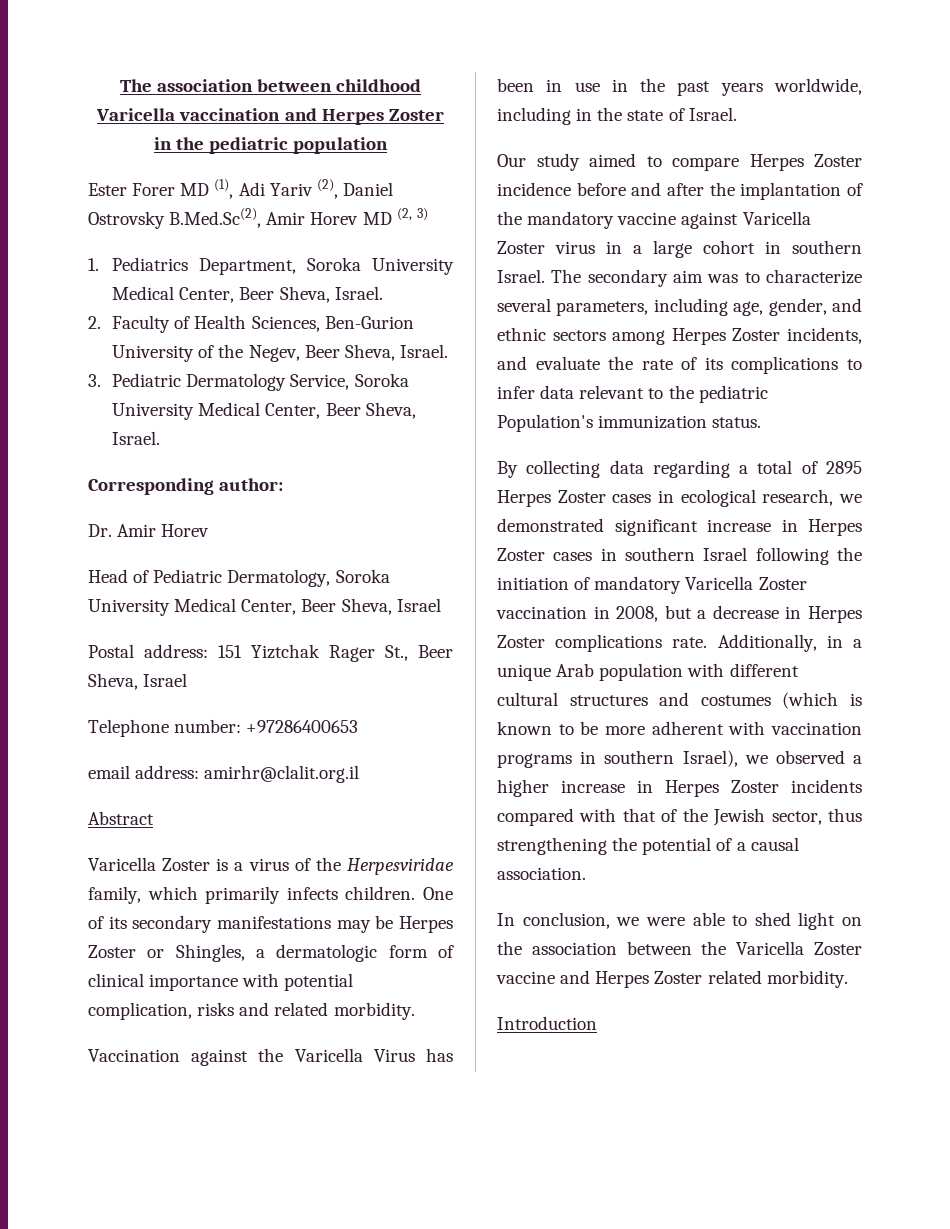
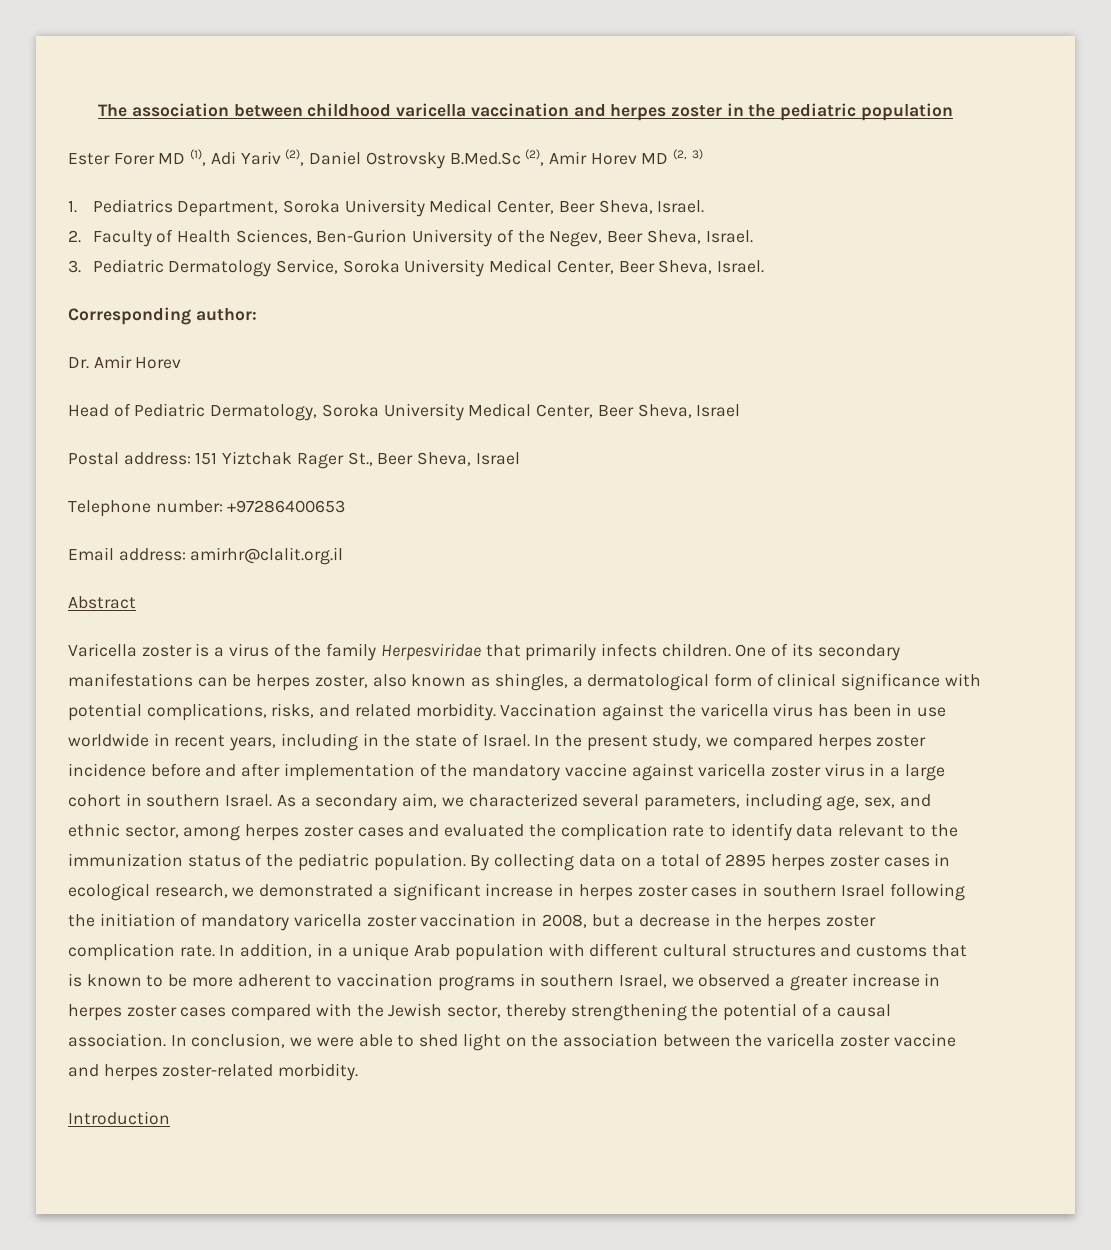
[96,108,176,121] Varicella -> [396,103,467,117] varicella
[321,109,444,125] Herpes Zoster -> [610,104,722,121] herpes zoster
[169,208,262,228] B.Med.Sc(2), -> [449,149,545,166] B.Med.Sc (2),
[88,765,130,779] email -> [68,547,114,561] Email
[162,858,211,871] Zoster -> [141,645,192,657] zoster
[347,858,454,875] [88,886,198,904] Herpesviridae family, which -> [326,643,521,661] family Herpesviridae that
[336,915,454,933] [88,944,378,962] may be Herpes Zoster or Shingles, a dermatologic -> [197,673,710,691] can be herpes zoster, also known as shingles, a dermatological
[149,974,239,991] importance -> [841,673,941,691] significance
[88,1002,235,1020] complication, risks -> [146,703,315,721] complications, risks,
(415, 1011) // -> (496, 712) none
[294,1048,415,1062] Varicella Virus -> [700,703,814,717] varicella virus
[611,78,862,96] in the past years worldwide, -> [68,733,277,751] worldwide in recent years,
[497,153,862,171] // Our study aimed to compare Herpes Zoster -> [534,734,927,751] In the present study, we compared herpes zoster
[709,182,842,200] the implantation -> [283,763,415,781] implementation
[742,211,811,225] [497,241,545,254] Varicella Zoster -> [698,763,821,777] varicella zoster
[551,269,862,287] The secondary aim was to characterize -> [276,793,578,811] As a secondary aim, we characterized
[768,298,827,316] gender, -> [864,797,896,808] sex,
[552,327,862,345] [497,356,862,374] [497,385,768,403] [497,414,762,432] sectors among Herpes Zoster incidents, and evaluate the rate of its complications to infer data relevant to the pediatric Population's immunization status. // -> [124,823,958,841] [68,853,466,871] sector, among herpes zoster cases and evaluated the complication rate to identify data relevant to the immunization status of the pediatric population.
[652,460,730,478] regarding -> [620,857,642,867] on
[497,490,606,507] Herpes Zoster -> [771,854,880,871] herpes zoster
(604, 525) none -> [377,887,388,897] a
[808,519,862,536] [497,548,545,561] Herpes Zoster -> [578,884,688,901] herpes zoster
[685,576,807,590] Varicella Zoster -> [293,913,417,927] varicella zoster
[807,606,862,623] [497,634,817,652] Herpes Zoster complications rate. Additionally, -> [735,914,876,931] [68,943,313,961] the herpes zoster complication rate. In addition,
[700,692,839,709] costumes (which -> [856,944,967,957] customs that
[728,721,766,735] with -> [315,975,333,987] to
[682,750,738,767] Israel), -> [618,974,667,988] Israel,
[497,779,862,797] [497,808,678,826] higher increase in Herpes Zoster incidents compared with that of -> [789,973,941,991] [68,1003,352,1021] greater increase in herpes zoster cases compared with
[828,808,862,822] thus -> [505,1004,566,1021] thereby
(586, 873) // -> (166, 1040) none
[736,941,862,955] [496,970,762,988] Varicella Zoster vaccine and Herpes Zoster related -> [767,1033,956,1047] [68,1064,274,1081] varicella zoster vaccine and herpes zoster-related

